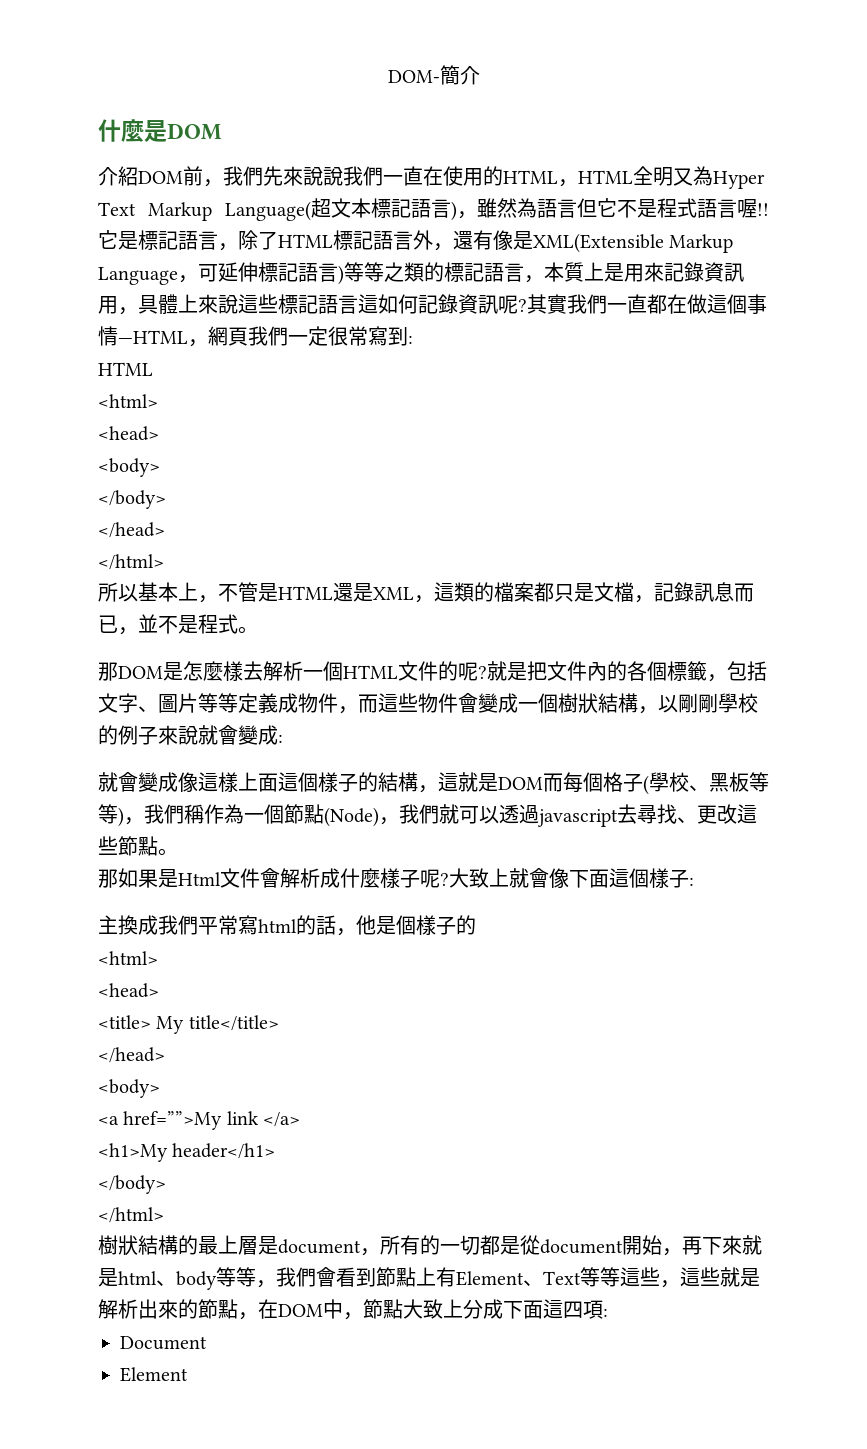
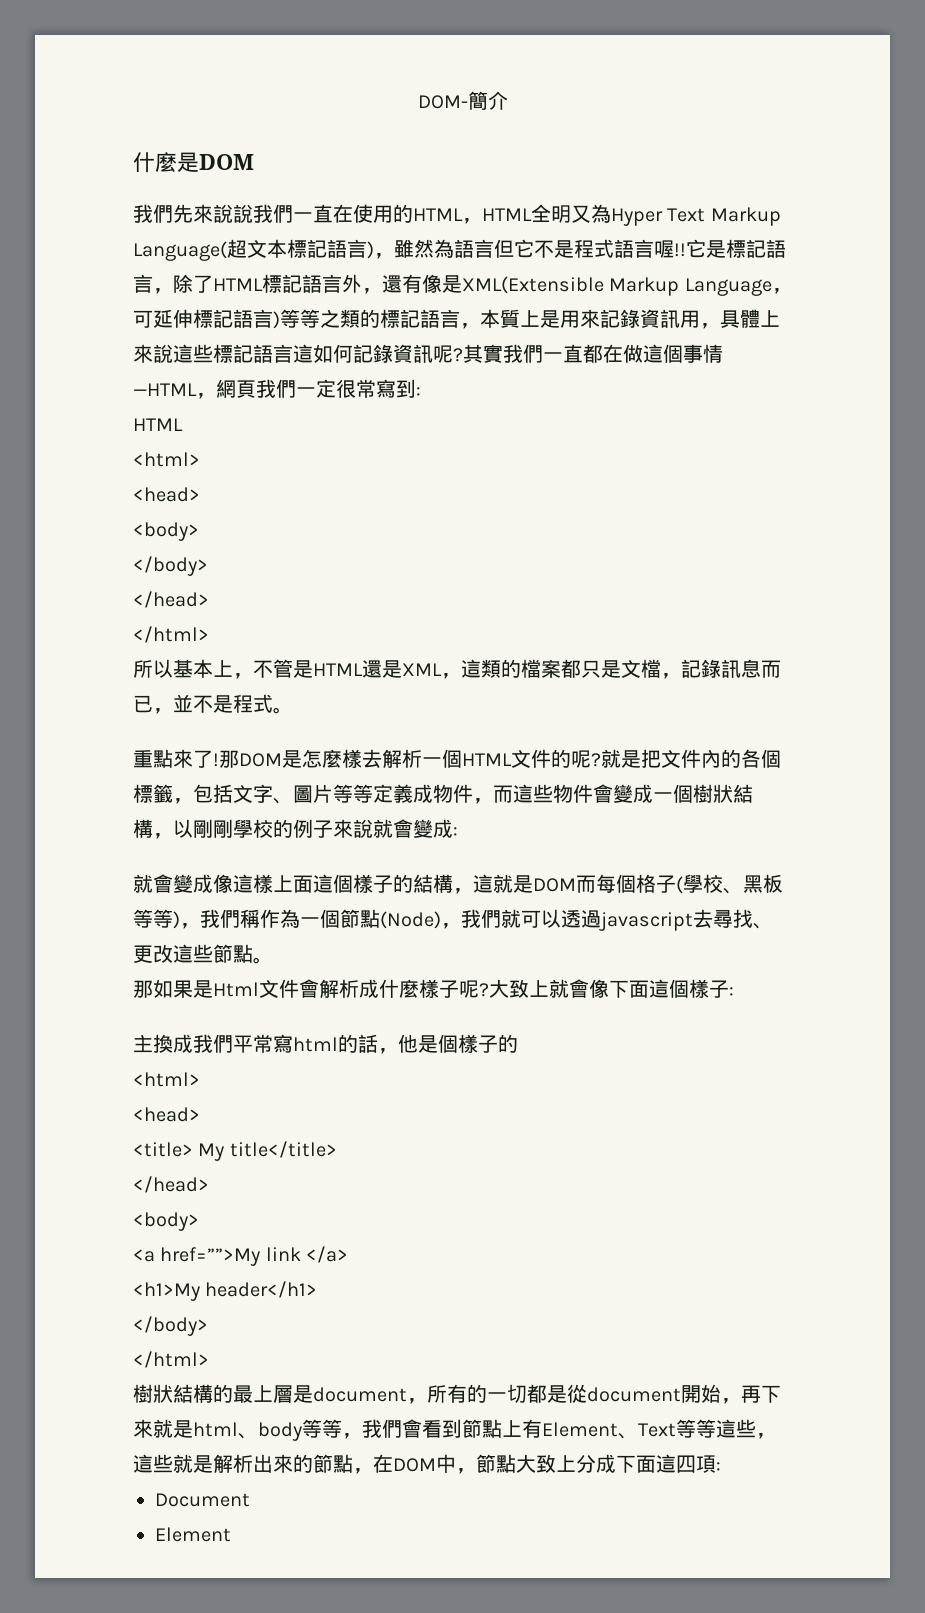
[98,166,223,187] 介紹DOM前， -> (254, 162) none
(258, 630) none -> [133,749,219,768] 重點來了!

